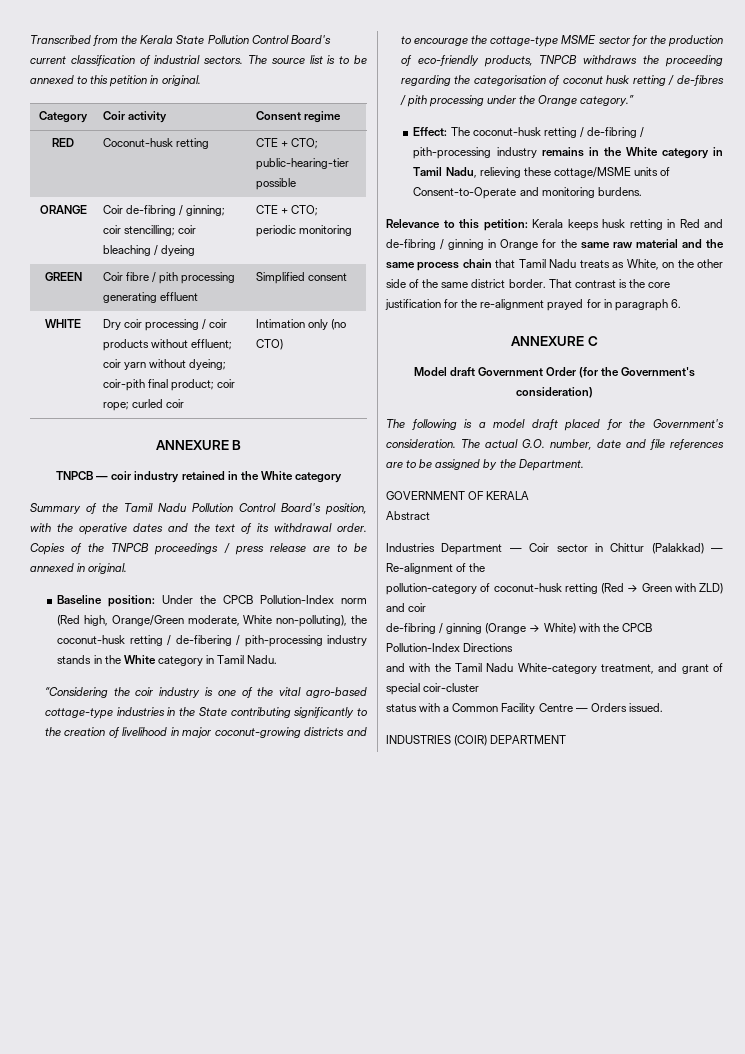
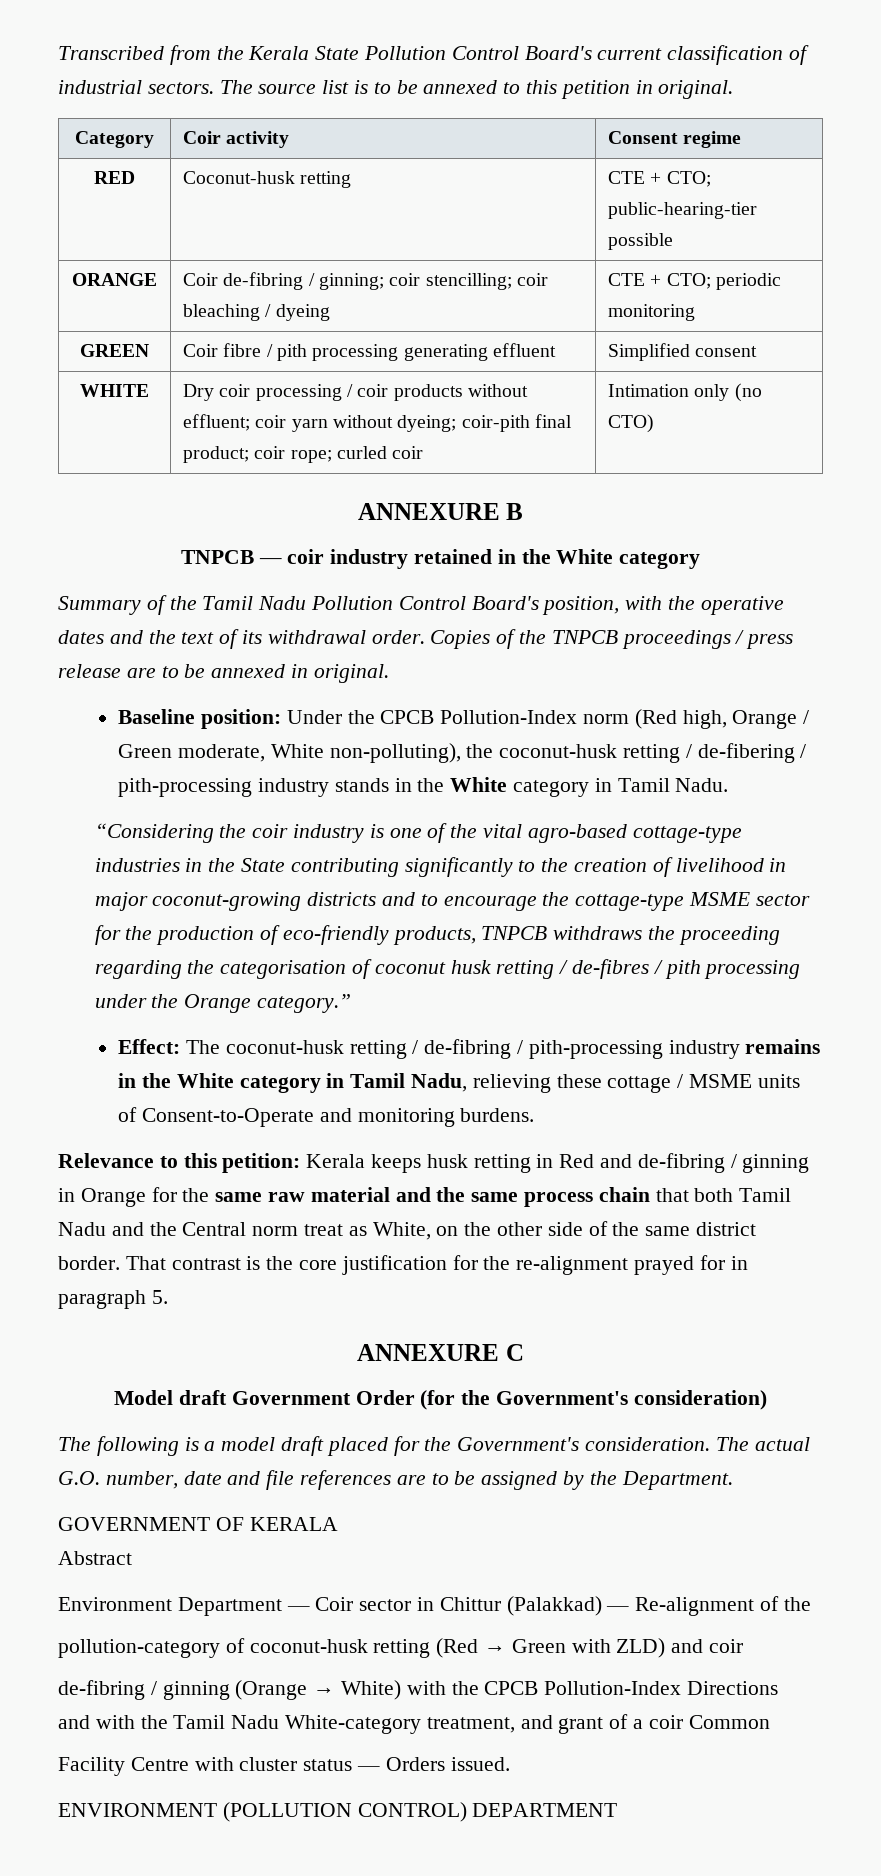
[111,615,184,626] Orange/Green -> [732,710,810,729] [118,744,173,758] Orange / Green
[553,167,631,178] cottage/MSME -> [607,1074,753,1093] cottage / MSME
[518,259,610,268] Tamil Nadu treats -> [694,1188,792,1202] [58,1222,344,1236] both Tamil Nadu and the Central norm treat
[670,299,681,308] 6. -> [151,1290,168,1304] 5.
[386,543,435,552] Industries -> [58,1597,172,1611] Environment
[386,683,480,695] [386,703,573,714] special coir-cluster // status with a Common Facility Centre -> [633,1715,770,1729] [58,1757,353,1776] a coir Common // Facility Centre with cluster status
[386,735,488,746] INDUSTRIES (COIR) -> [58,1802,467,1822] ENVIRONMENT (POLLUTION CONTROL)

